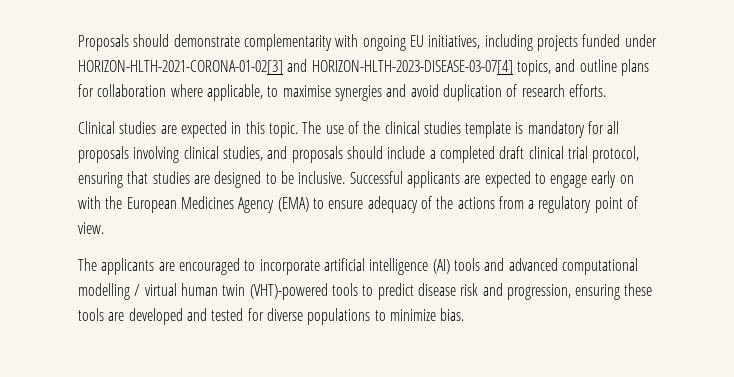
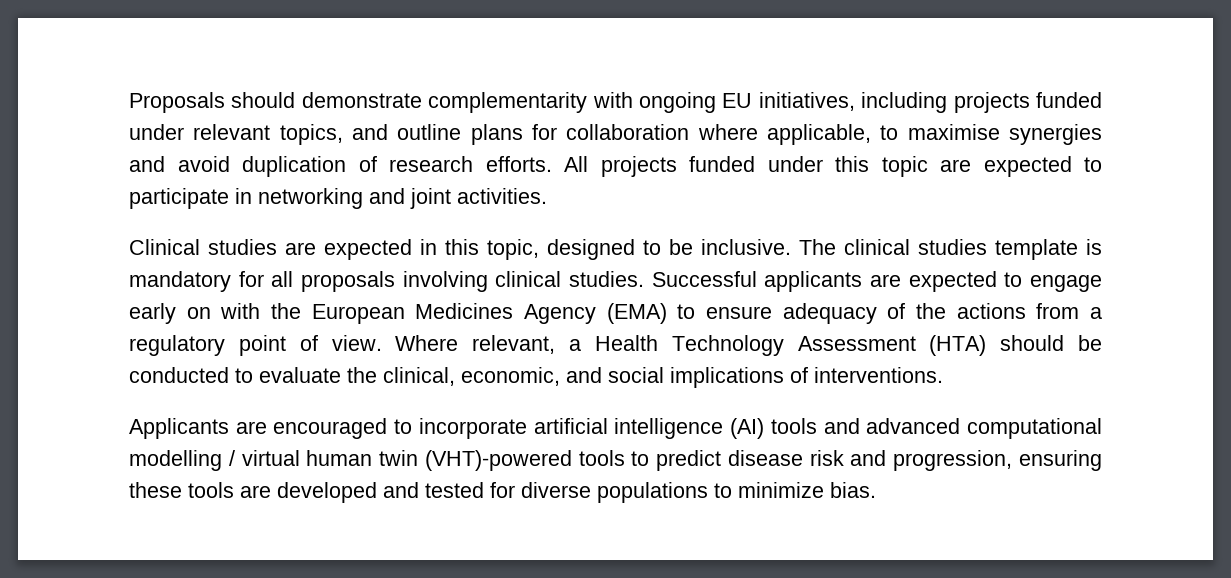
[78,59,513,75] HORIZON-HLTH-2021-CORONA-01-02[3] and HORIZON-HLTH-2023-DISEASE-03-07[4] -> [193,124,271,140] relevant
(606, 90) none -> [564,156,1102,177] [129,188,547,209] All projects funded under this topic are expected to participate in networking and joint activities.
[268,121,381,138] topic. The use of the -> [487,239,836,260] topic, designed to be inclusive. The
[222,146,640,163] [78,171,346,188] studies, and proposals should include a completed draft clinical trial protocol, ensuring that studies are designed to be inclusive. -> [569,271,644,287] studies.
[78,258,155,275] // The applicants -> [395,335,1102,356] [129,367,943,388] [129,418,229,439] Where relevant, a Health Technology Assessment (HTA) should be conducted to evaluate the clinical, economic, and social implications of interventions. // Applicants

